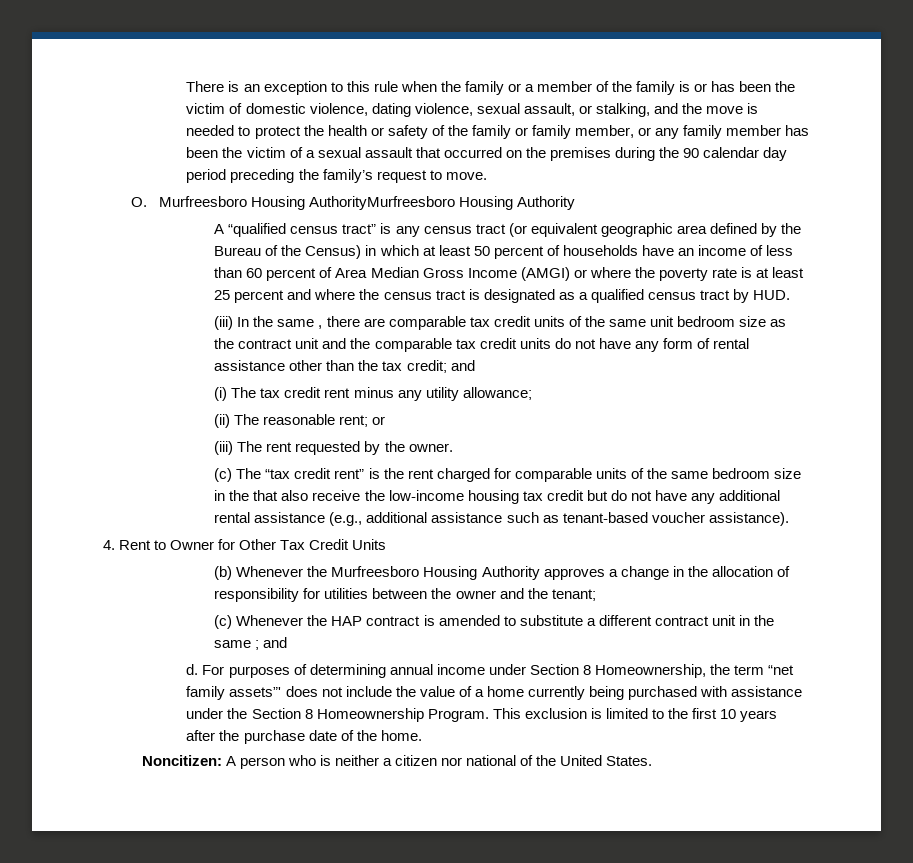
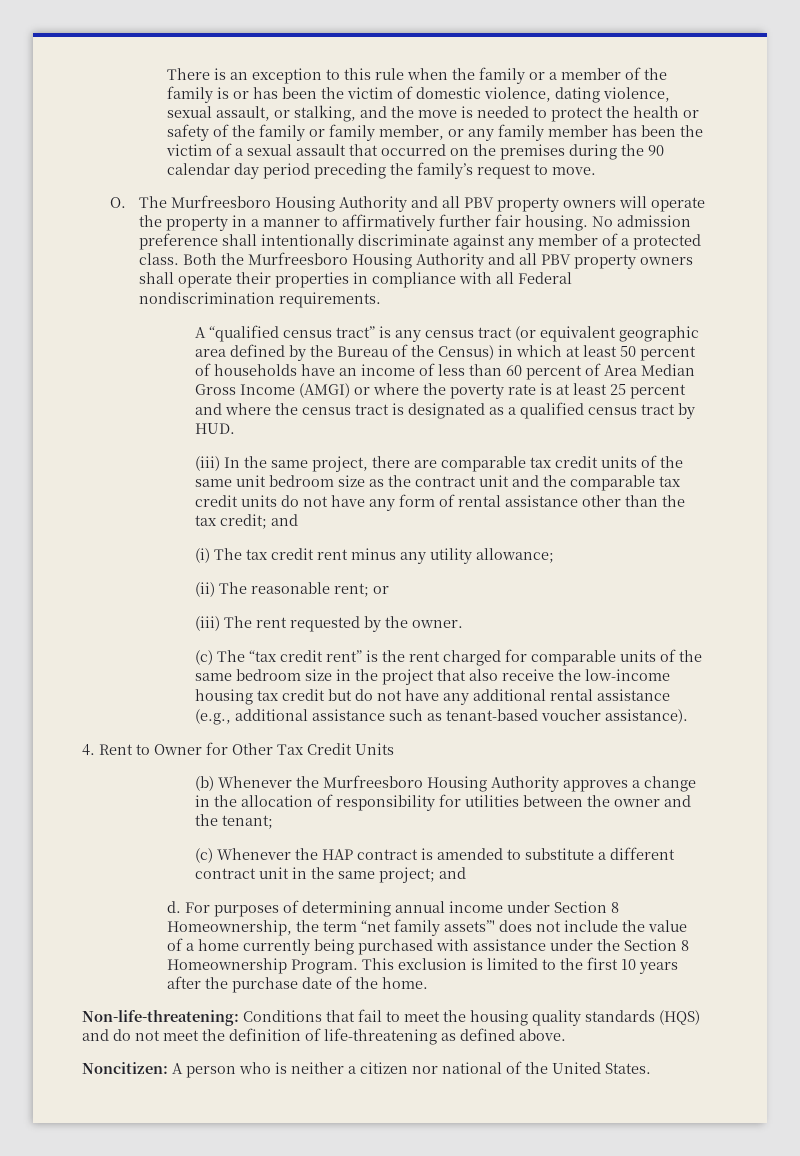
[158,196,575,210] Murfreesboro Housing AuthorityMurfreesboro Housing Authority -> [138,195,705,212] [138,214,691,231] [138,233,701,250] [138,252,693,269] [138,272,572,288] [138,292,381,308] The Murfreesboro Housing Authority and all PBV property owners will operate the property in a manner to affirmatively further fair housing. No admission preference shall intentionally discriminate against any member of a protected class. Both the Murfreesboro Housing Authority and all PBV property owners shall operate their properties in compliance with all Federal nondiscrimination requirements.
[318,325,323,329] , -> [312,456,369,472] project,
(250, 495) none -> [382,669,435,685] project
[255,640,260,650] ; -> [379,867,436,883] project;
(422, 735) none -> [82,1009,700,1026] [82,1028,566,1045] // Non-life-threatening: Conditions that fail to meet the housing quality standards (HQS) and do not meet the definition of life-threatening as defined above.

